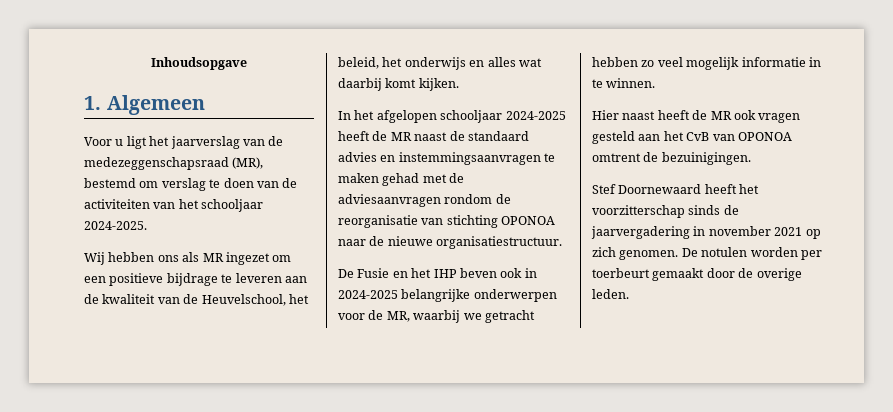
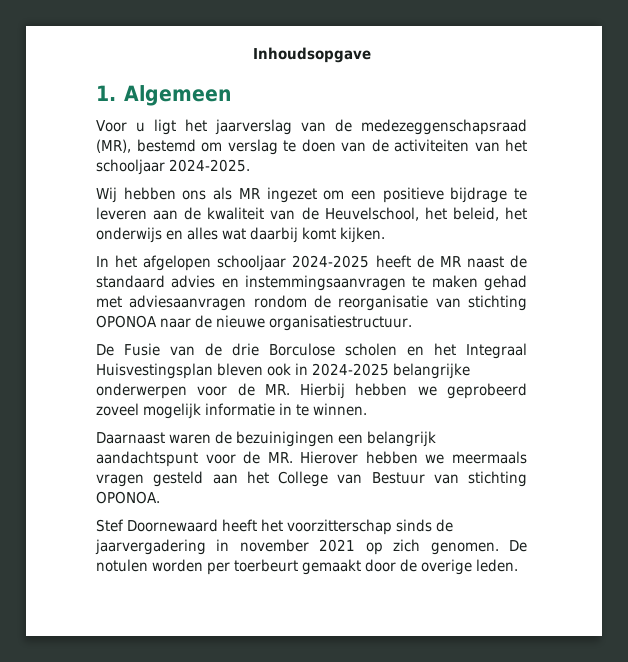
[449,173,465,183] de -> (122, 302) none
[392,268,497,278] en het IHP beven -> [170,343,527,359] [96,363,264,379] van de drie Borculose scholen en het Integraal Huisvestingsplan bleven
[386,310,535,323] [592,57,683,67] MR, waarbij we getracht hebben zo veel -> [264,383,527,399] [96,403,139,416] MR. Hierbij hebben we geprobeerd zoveel
[592,110,801,123] [592,131,792,144] [592,152,751,165] Hier naast heeft de MR ook vragen gesteld aan het CvB van OPONOA omtrent de bezuinigingen. -> [96,431,437,447] [96,451,527,467] [96,471,527,487] [96,491,160,504] Daarnaast waren de bezuinigingen een belangrijk aandachtspunt voor de MR. Hierover hebben we meermaals vragen gesteld aan het College van Bestuur van stichting OPONOA.

